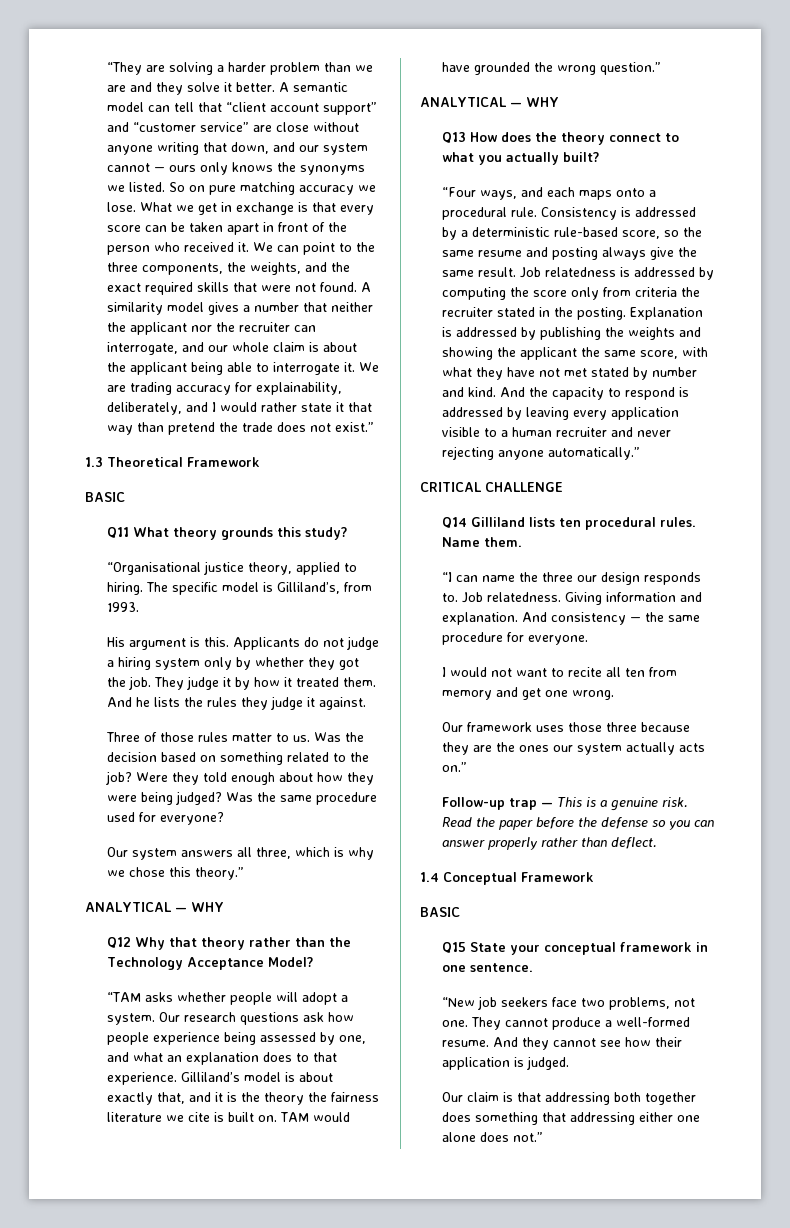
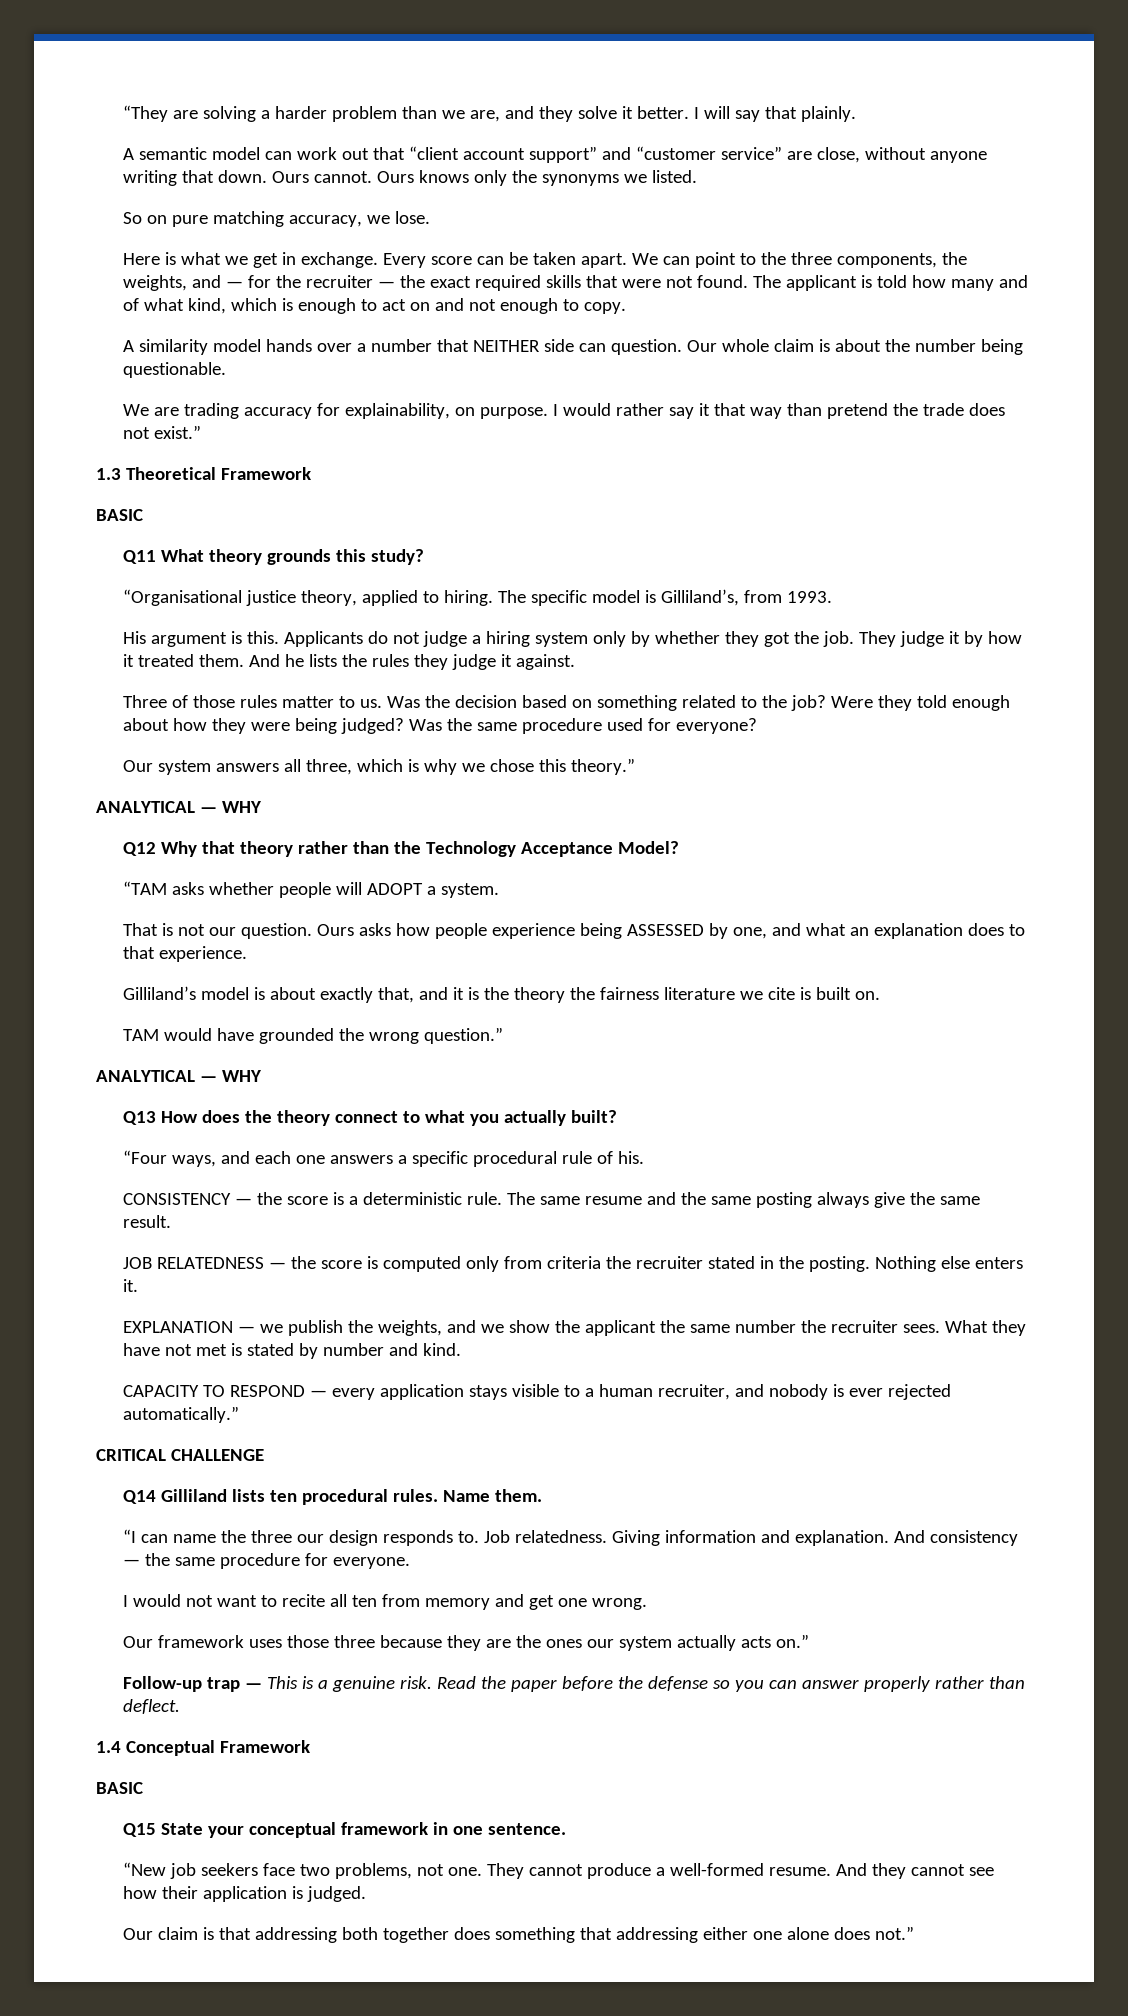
[106,85,126,92] are -> [469,110,500,122] are,
(275, 87) none -> [693,106,856,122] I will say that plainly. //
[173,102,194,112] tell -> [296,147,369,160] work out
[275,122,309,132] close -> [816,147,860,163] close,
[230,142,368,155] [106,162,273,175] down, and our system cannot — ours only knows -> [217,170,507,186] down. Ours cannot. Ours knows only
(165, 187) none -> (697, 176) //
[298,185,354,195] accuracy -> [288,215,362,227] accuracy,
[139,202,374,215] [106,222,347,235] [106,242,249,255] What we get in exchange is that every score can be taken apart in front of the person who received it. -> [122,252,627,268] // Here is what we get in exchange. Every score can be taken apart.
(327, 267) none -> [225,275,395,288] — for the recruiter —
(357, 287) none -> [752,275,1028,291] [122,298,626,314] The applicant is told how many and of what kind, which is enough to act on and not enough to copy. //
[207,302,239,315] gives -> [265,339,352,352] hands over
[330,302,373,312] [106,322,316,335] [106,342,228,355] neither the applicant nor the recruiter can interrogate, and our -> [472,339,717,355] NEITHER side can question. Our
[129,362,355,375] applicant being able to interrogate it. -> [914,339,1023,355] [122,362,226,378] number being questionable. //
[106,402,208,415] deliberately, and -> [454,407,548,419] on purpose.
[300,403,332,412] state -> [668,407,694,419] say
[301,992,337,1005] adopt -> [366,883,423,895] ADOPT
[158,1012,324,1025] Our research questions ask -> [122,923,391,939] // That is not our question. Ours asks
[259,1032,316,1042] assessed -> [626,924,704,936] ASSESSED
(177, 1078) none -> (247, 954) //
(277, 1118) none -> (880, 995) //
[578,188,656,200] [441,207,696,220] [441,227,702,240] maps onto a procedural rule. Consistency is addressed by a deterministic rule-based score, so the -> [295,1151,644,1167] [122,1192,535,1205] one answers a specific procedural rule of his. // CONSISTENCY — the score is a deterministic rule. The
(548, 252) none -> [680,1192,751,1205] the same
[519,267,714,280] [441,287,567,300] Job relatedness is addressed by computing the score -> [122,1256,461,1272] // JOB RELATEDNESS — the score is computed
[629,307,703,320] [441,327,701,340] [441,347,708,360] [441,367,472,377] Explanation is addressed by publishing the weights and showing the applicant the same score, with what -> [874,1256,1023,1272] [122,1279,138,1292] [122,1320,988,1336] Nothing else enters it. // EXPLANATION — we publish the weights, and we show the applicant the same number the recruiter sees. What
(587, 372) none -> [230,1343,242,1356] is
[499,387,689,400] [441,407,569,420] And the capacity to respond is addressed by leaving -> [122,1385,327,1397] // CAPACITY TO RESPOND —
(679, 413) none -> [468,1385,507,1400] stays
[555,427,671,437] [441,446,544,460] recruiter and never rejecting anyone -> [657,1384,951,1400] recruiter, and nobody is ever rejected

